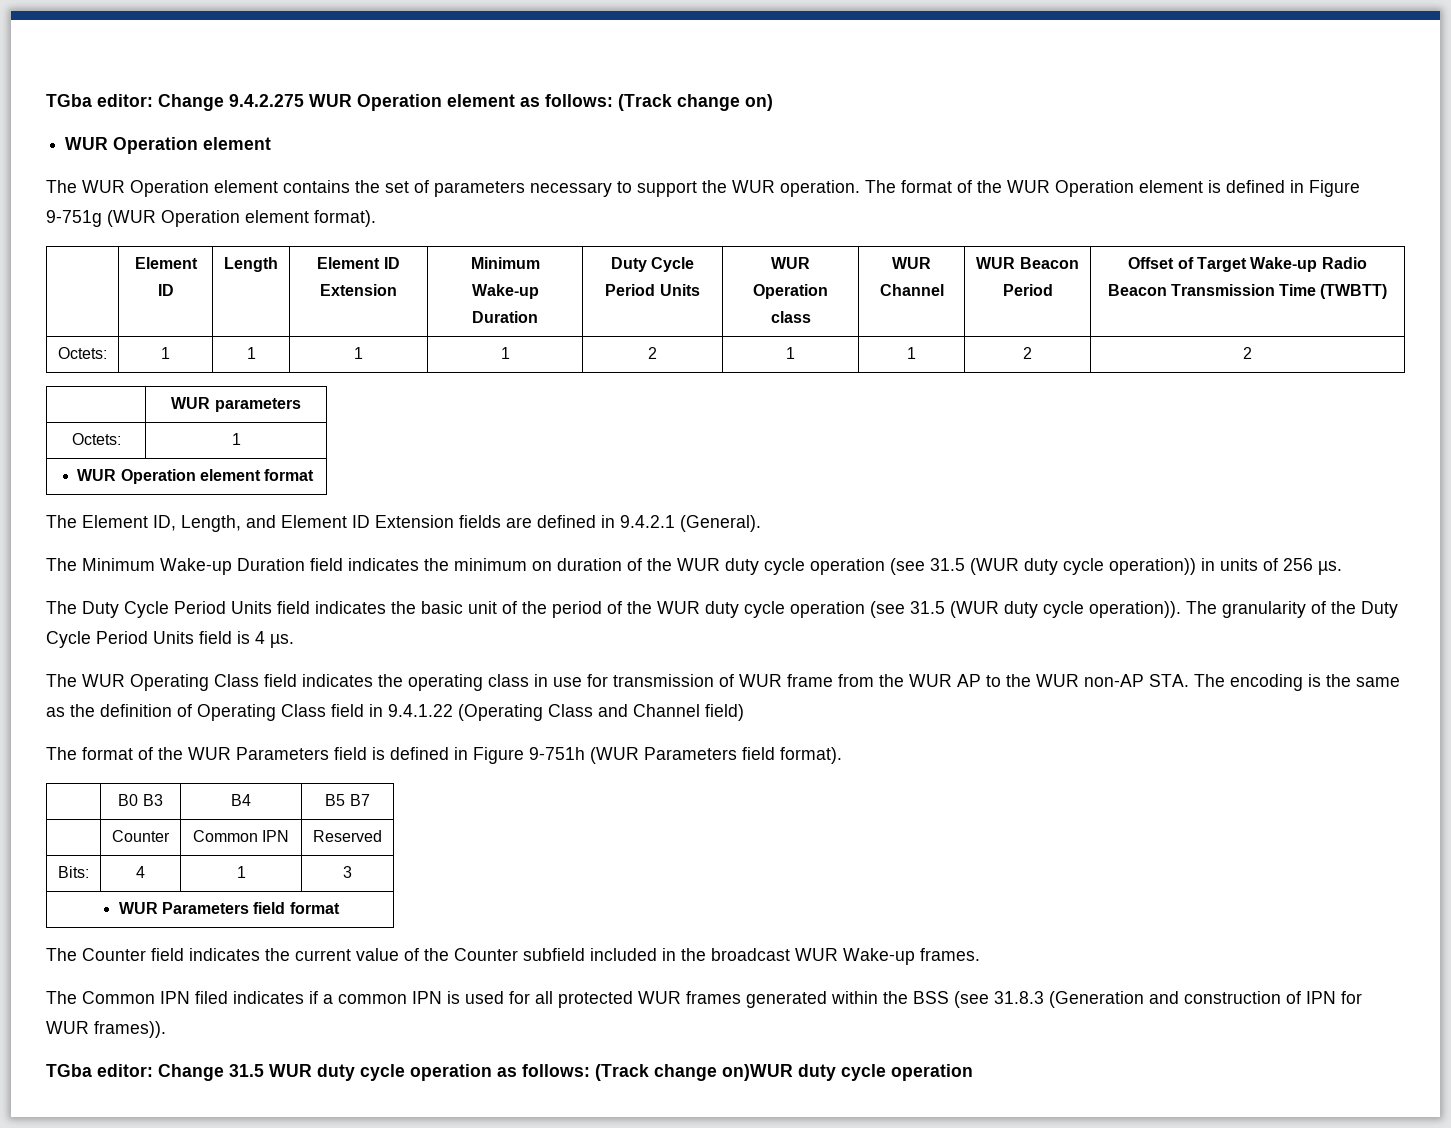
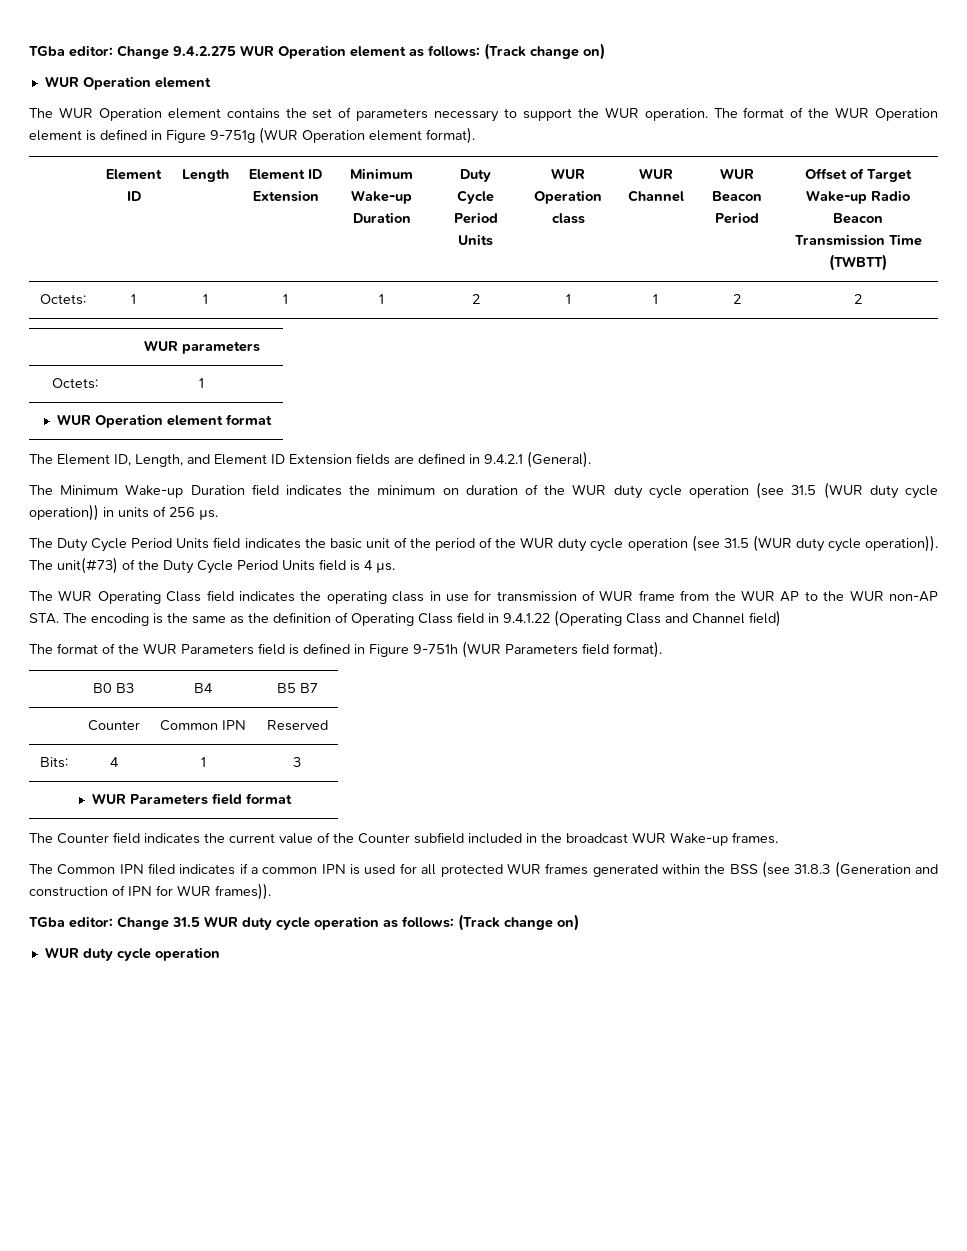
[1222,601,1306,618] granularity -> [57,557,118,574] unit(#73)
[722,1064,793,1081] on)WUR -> [557,914,579,931] [44,947,79,958] on) // WUR

